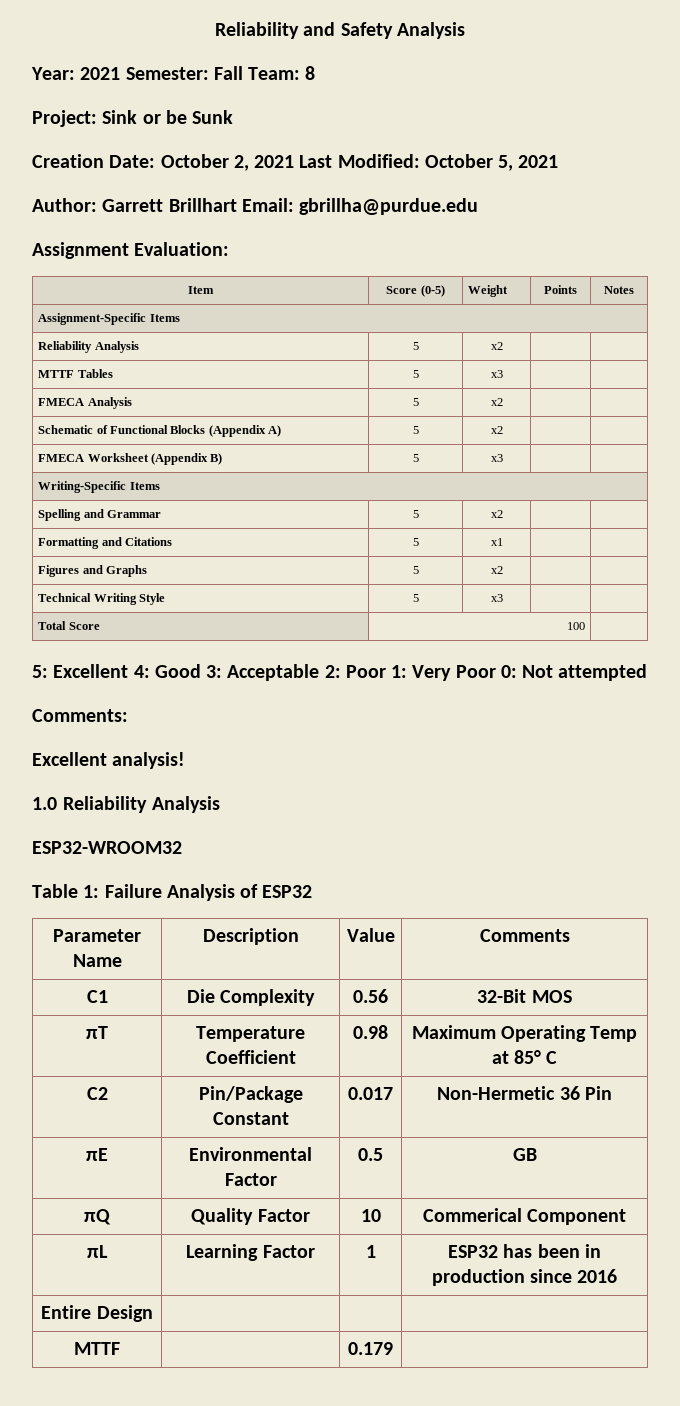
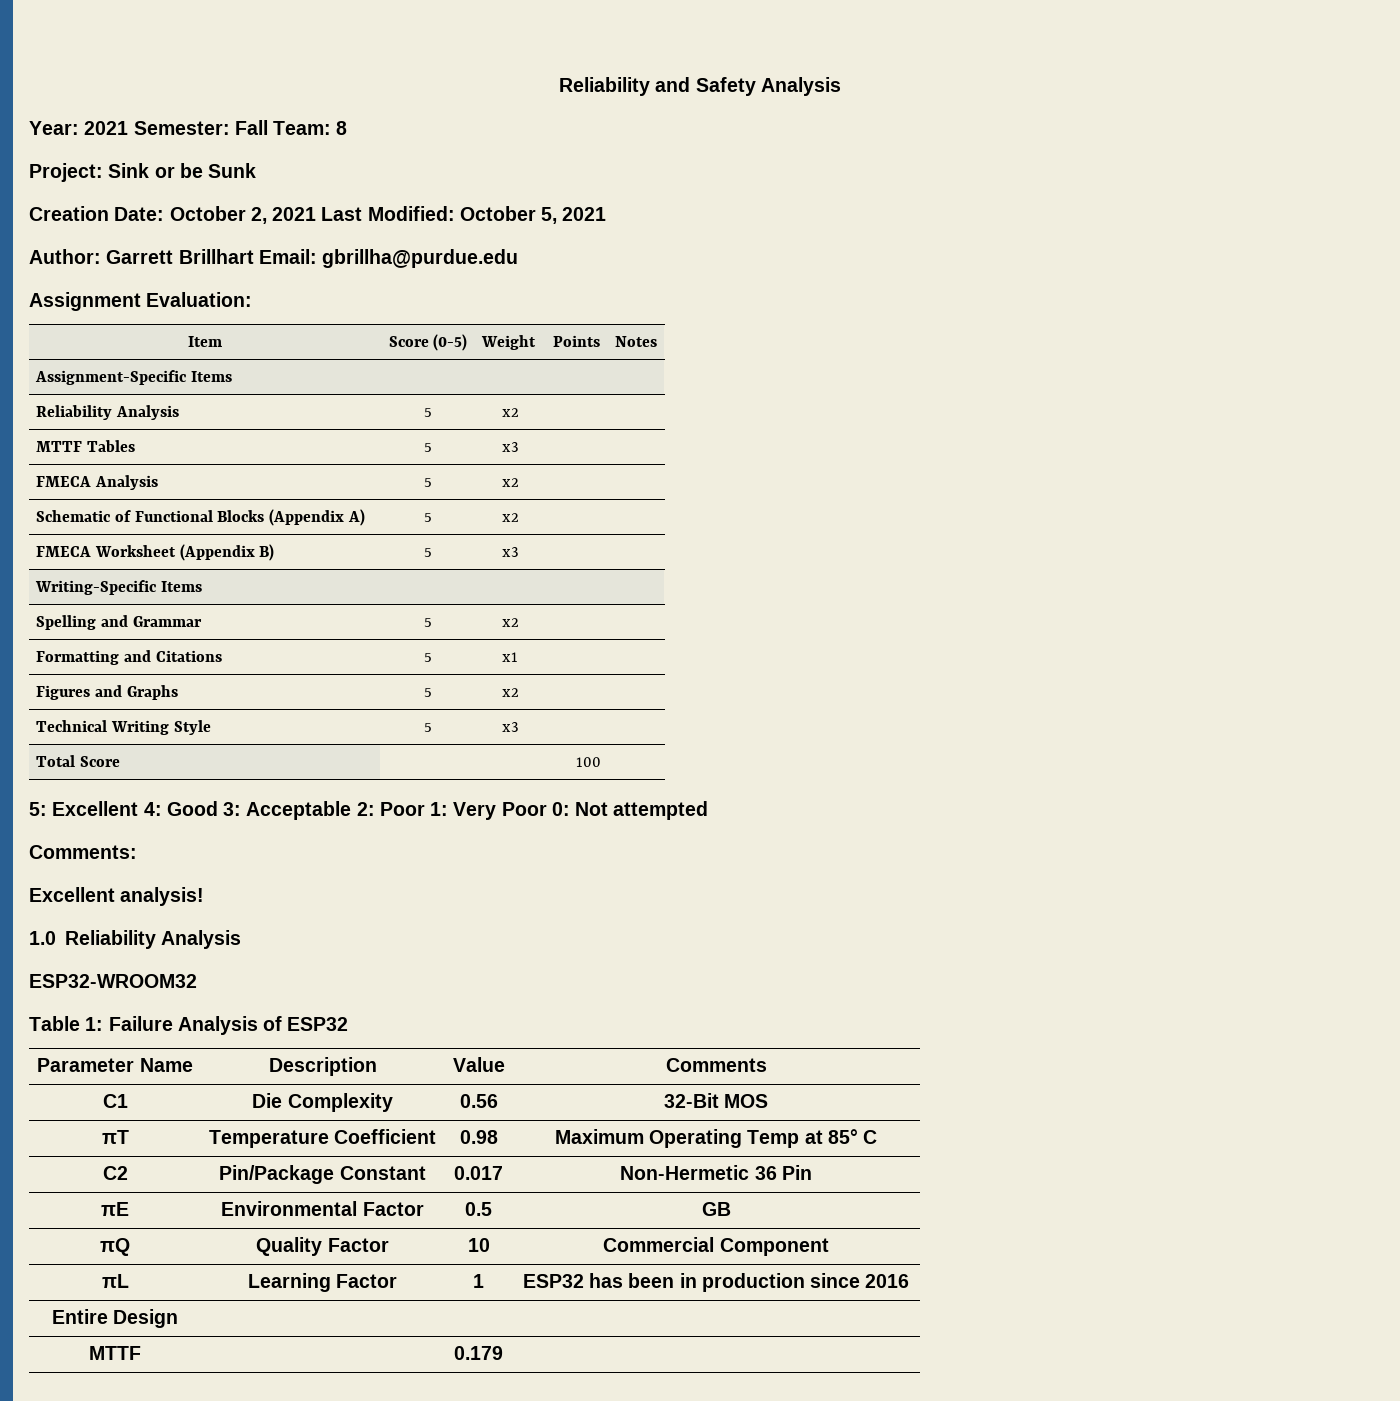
[422,1208,522,1222] Commerical -> [603,1237,715,1252] Commercial

